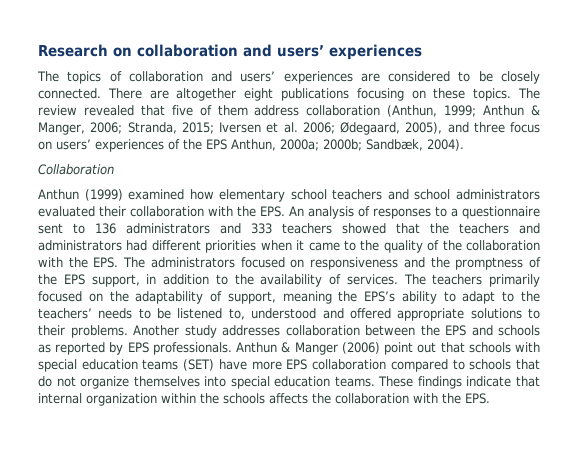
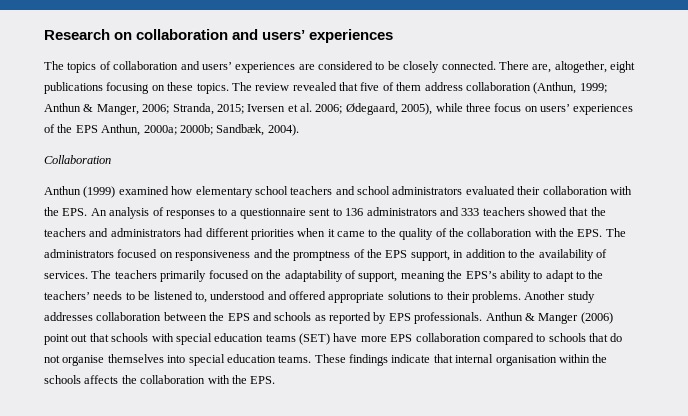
[149,88,237,101] are altogether -> [532,61,607,73] are, altogether,
[447,122,469,133] and -> [435,103,463,112] while
[80,376,130,389] organize -> [62,355,105,366] organise
[86,393,157,406] organization -> [495,355,557,366] organisation

